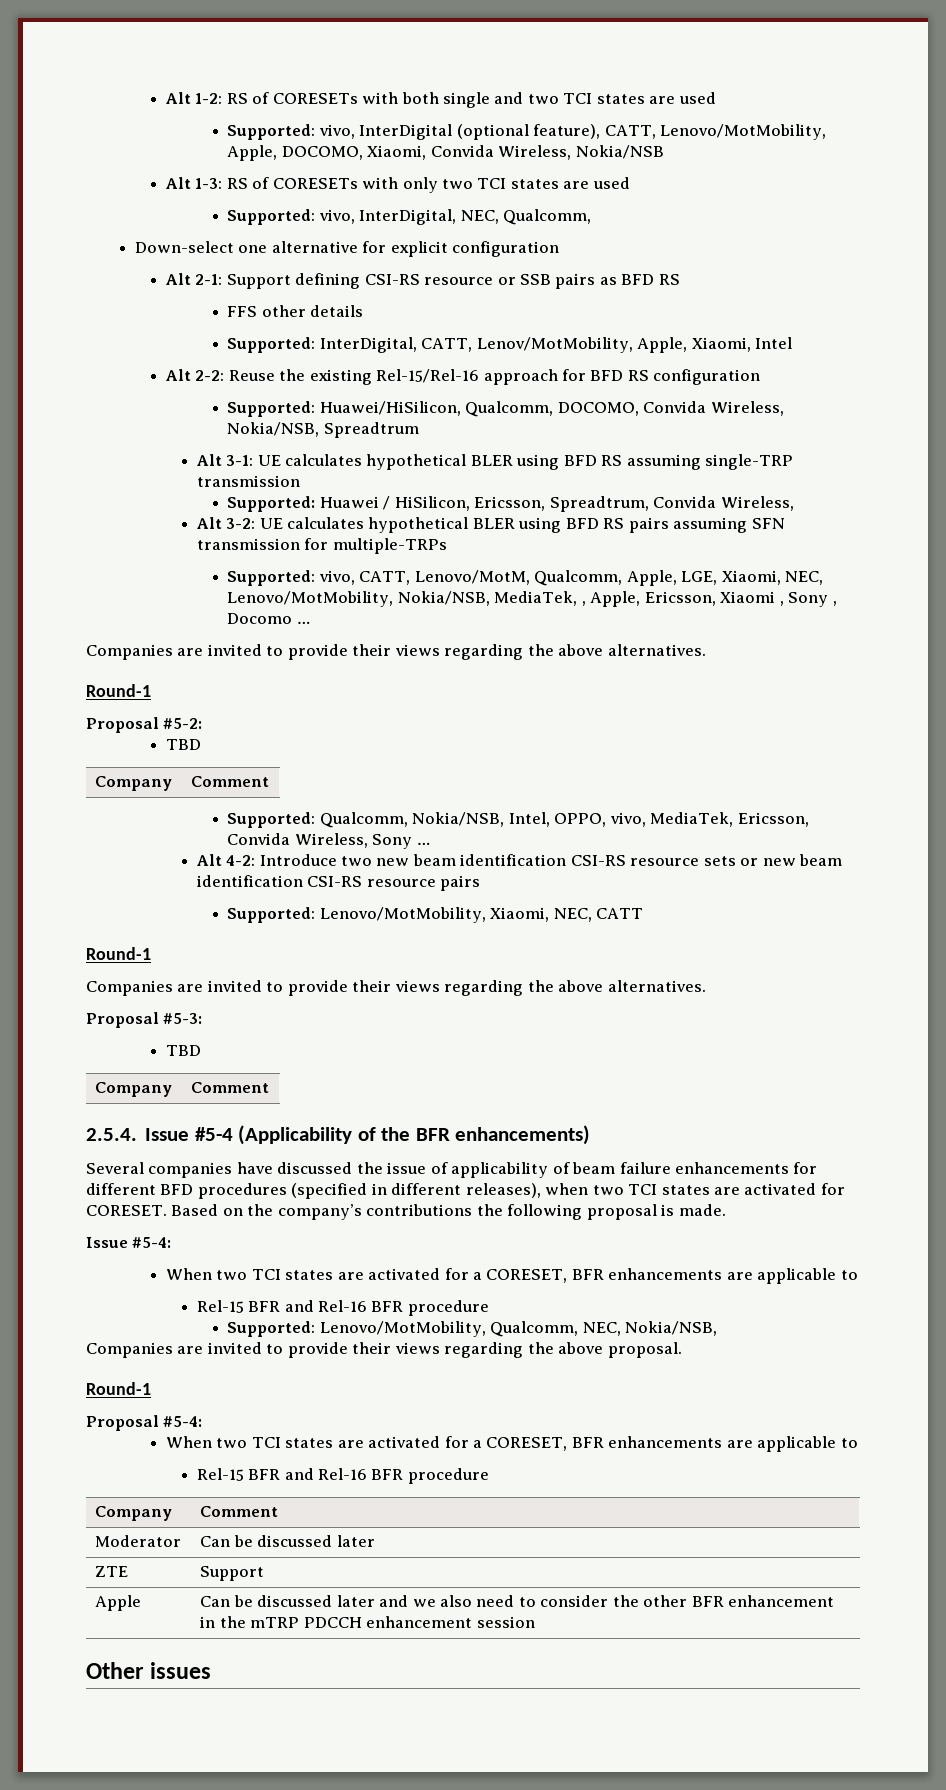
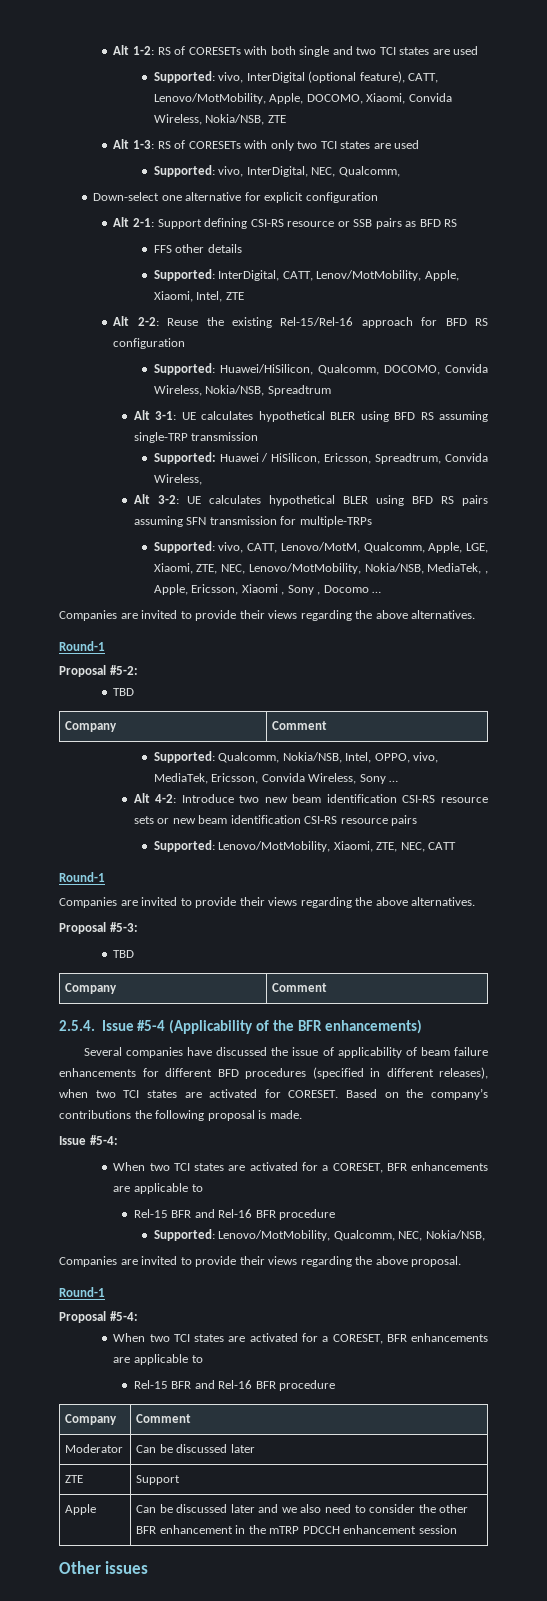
[575,145,664,159] Nokia/NSB -> [205,114,286,125] Nokia/NSB, ZTE
[755,337,793,349] Intel -> [196,291,244,302] Intel, ZTE
(781, 577) none -> [196,564,218,574] ZTE,
(550, 914) none -> [376,842,398,852] ZTE,

